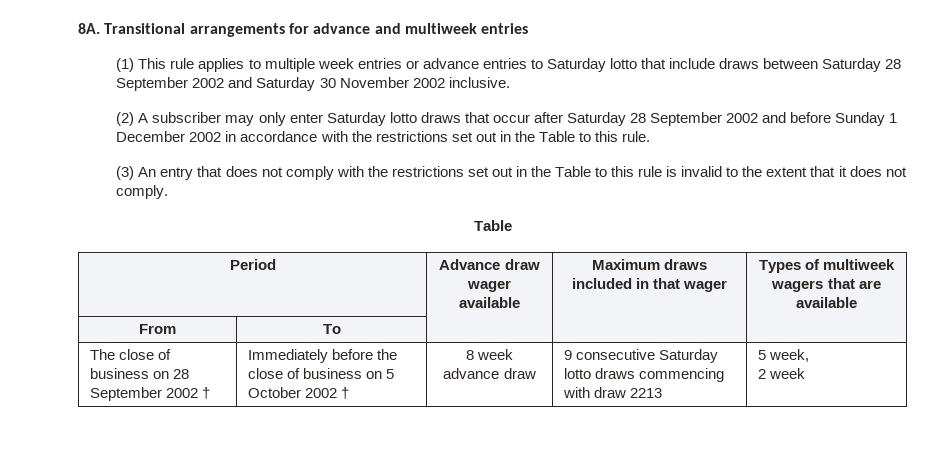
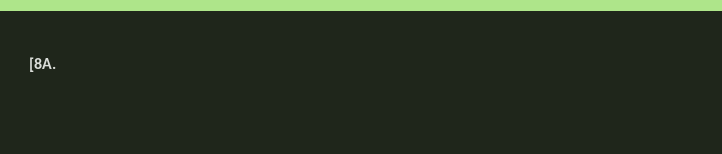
[78,23,529,37] [116,58,902,72] [116,77,510,91] [116,112,898,126] [116,131,651,142] [116,166,907,180] [116,185,169,199] [473,220,512,231] [229,259,276,270] [439,259,540,270] [467,280,511,292] [459,297,520,308] [591,259,708,270] [571,278,728,292] [758,259,896,273] [771,278,881,292] [796,297,857,308] [139,324,176,334] [322,324,341,334] [89,349,172,360] [89,368,190,379] [89,387,211,401] [247,349,398,363] [247,368,395,379] [247,387,350,399] [465,349,514,360] [443,368,536,379] [563,349,719,363] [563,368,725,382] [562,387,663,398] [757,349,810,362] [757,368,806,379] 8A. Transitional arrangements for advance and multiweek entries // (1) This rule applies to multiple week entries or advance entries to Saturday lotto that include draws between Saturday 28 September 2002 and Saturday 30 November 2002 inclusive. // (2) A subscriber may only enter Saturday lotto draws that occur after Saturday 28 September 2002 and before Sunday 1 December 2002 in accordance with the restrictions set out in the Table to this rule. // (3) An entry that does not comply with the restrictions set out in the Table to this rule is invalid to the extent that it does not comply. // Table // Period | Advance draw wager available | Maximum draws included in that wager | Types of multiweek wagers that are available // From | To | | | // The close of business on 28 September 2002 † | Immediately before the close of business on 5 October 2002 † | 8 week advance draw | 9 consecutive Saturday lotto draws commencing with draw 2213 | 5 week, // 2 week -> [29,57,56,72] [8A.

